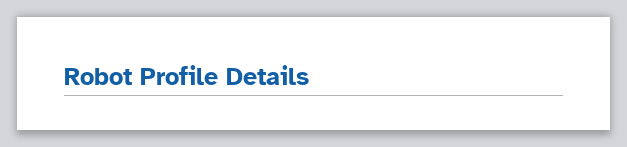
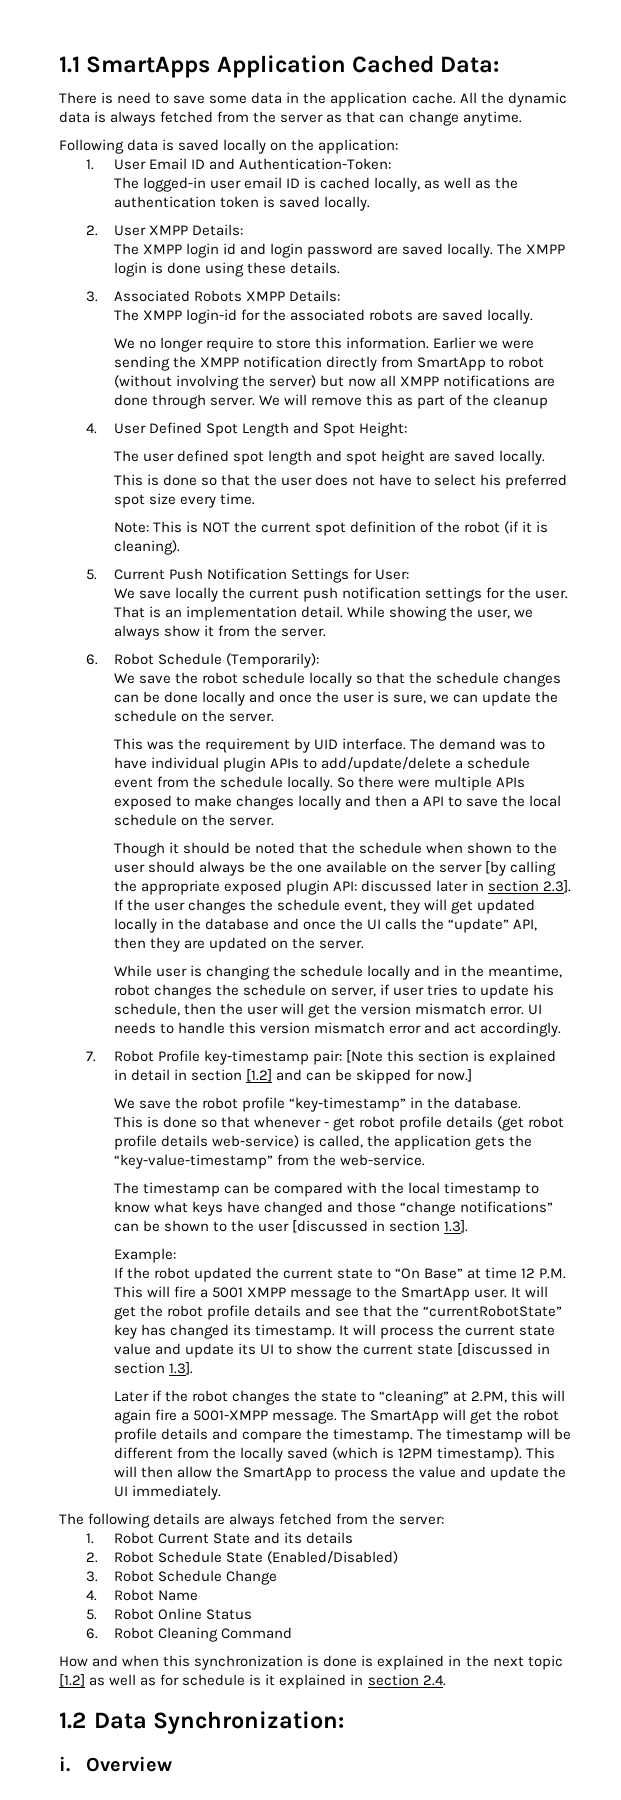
[64,65,309,85] Robot Profile Details -> [59,55,500,78] [59,92,567,107] [59,111,522,126] [59,139,399,154] [86,158,391,170] [113,177,519,192] [113,196,370,211] [86,224,243,236] [113,243,566,258] [113,262,340,277] [86,290,340,302] [113,309,534,324] [113,337,535,352] [113,356,545,371] [113,375,556,390] [113,394,549,409] [86,422,408,437] [113,450,546,465] [113,474,568,489] [113,493,255,508] [113,521,549,536] [113,540,180,555] [86,568,409,583] [113,587,569,602] [113,606,534,621] [113,625,326,640] [86,653,319,668] [113,672,562,687] [113,691,559,706] [113,710,274,722] [113,738,546,753] [113,757,531,772] [113,776,526,791] [113,795,562,810] [113,814,274,826] [113,842,558,857] [113,861,557,876] [113,880,572,895] [113,899,536,914] [113,918,538,933] [113,937,365,952] [113,965,563,980] [113,984,555,999] [113,1003,543,1018] [113,1022,562,1037] [86,1050,557,1065] [113,1069,473,1084] [113,1097,522,1112] [113,1116,565,1131] [113,1135,533,1150] [113,1154,425,1169] [113,1182,540,1197] [113,1201,554,1216] [113,1220,469,1233] [113,1248,176,1263] [113,1267,567,1282] [113,1286,549,1301] [113,1305,563,1320] [113,1324,556,1339] [113,1343,551,1358] [113,1362,193,1375] [113,1390,566,1405] [113,1409,560,1424] [113,1428,572,1443] [113,1447,556,1462] [113,1466,567,1481] [113,1485,221,1500] [59,1513,445,1528] [86,1532,353,1544] [86,1551,398,1564] [86,1570,277,1585] [86,1589,198,1601] [86,1608,252,1620] [86,1627,292,1642] [59,1655,563,1670] [59,1674,446,1689] [59,1711,344,1734] [59,1756,173,1772] 1.1 SmartApps Application Cached Data: // There is need to save some data in the application cache. All the dynamic data is always fetched from the server as that can change anytime. // Following data is saved locally on the application: // 1. User Email ID and Authentication-Token: // The logged-in user email ID is cached locally, as well as the authentication token is saved locally. // 2. User XMPP Details: // The XMPP login id and login password are saved locally. The XMPP login is done using these details. // 3. Associated Robots XMPP Details: // The XMPP login-id for the associated robots are saved locally. // We no longer require to store this information. Earlier we were sending the XMPP notification directly from SmartApp to robot (without involving the server) but now all XMPP notifications are done through server. We will remove this as part of the cleanup // 4. User Defined Spot Length and Spot Height: // The user defined spot length and spot height are saved locally. // This is done so that the user does not have to select his preferred spot size every time. // Note: This is NOT the current spot definition of the robot (if it is cleaning). // 5. Current Push Notification Settings for User: // We save locally the current push notification settings for the user. That is an implementation detail. While showing the user, we always show it from the server. // 6. Robot Schedule (Temporarily): // We save the robot schedule locally so that the schedule changes can be done locally and once the user is sure, we can update the schedule on the server. // This was the requirement by UID interface. The demand was to have individual plugin APIs to add/update/delete a schedule event from the schedule locally. So there were multiple APIs exposed to make changes locally and then a API to save the local schedule on the server. // Though it should be noted that the schedule when shown to the user should always be the one available on the server [by calling the appropriate exposed plugin API: discussed later in section 2.3]. If the user changes the schedule event, they will get updated locally in the database and once the UI calls the “update” API, then they are updated on the server. // While user is changing the schedule locally and in the meantime, robot changes the schedule on server, if user tries to update his schedule, then the user will get the version mismatch error. UI needs to handle this version mismatch error and act accordingly. // 7. Robot Profile key-timestamp pair: [Note this section is explained in detail in section [1.2] and can be skipped for now.] // We save the robot profile “key-timestamp” in the database. // This is done so that whenever - get robot profile details (get robot profile details web-service) is called, the application gets the “key-value-timestamp” from the web-service. // The timestamp can be compared with the local timestamp to know what keys have changed and those “change notifications” can be shown to the user [discussed in section 1.3]. // Example: // If the robot updated the current state to “On Base” at time 12 P.M. This will fire a 5001 XMPP message to the SmartApp user. It will get the robot profile details and see that the “currentRobotState” key has changed its timestamp. It will process the current state value and update its UI to show the current state [discussed in section 1.3]. // Later if the robot changes the state to “cleaning” at 2.PM, this will again fire a 5001-XMPP message. The SmartApp will get the robot profile details and compare the timestamp. The timestamp will be different from the locally saved (which is 12PM timestamp). This will then allow the SmartApp to process the value and update the UI immediately. // The following details are always fetched from the server: // 1. Robot Current State and its details // 2. Robot Schedule State (Enabled/Disabled) // 3. Robot Schedule Change // 4. Robot Name // 5. Robot Online Status // 6. Robot Cleaning Command // How and when this synchronization is done is explained in the next topic [1.2] as well as for schedule is it explained in section 2.4. // 1.2 Data Synchronization: // i. Overview

